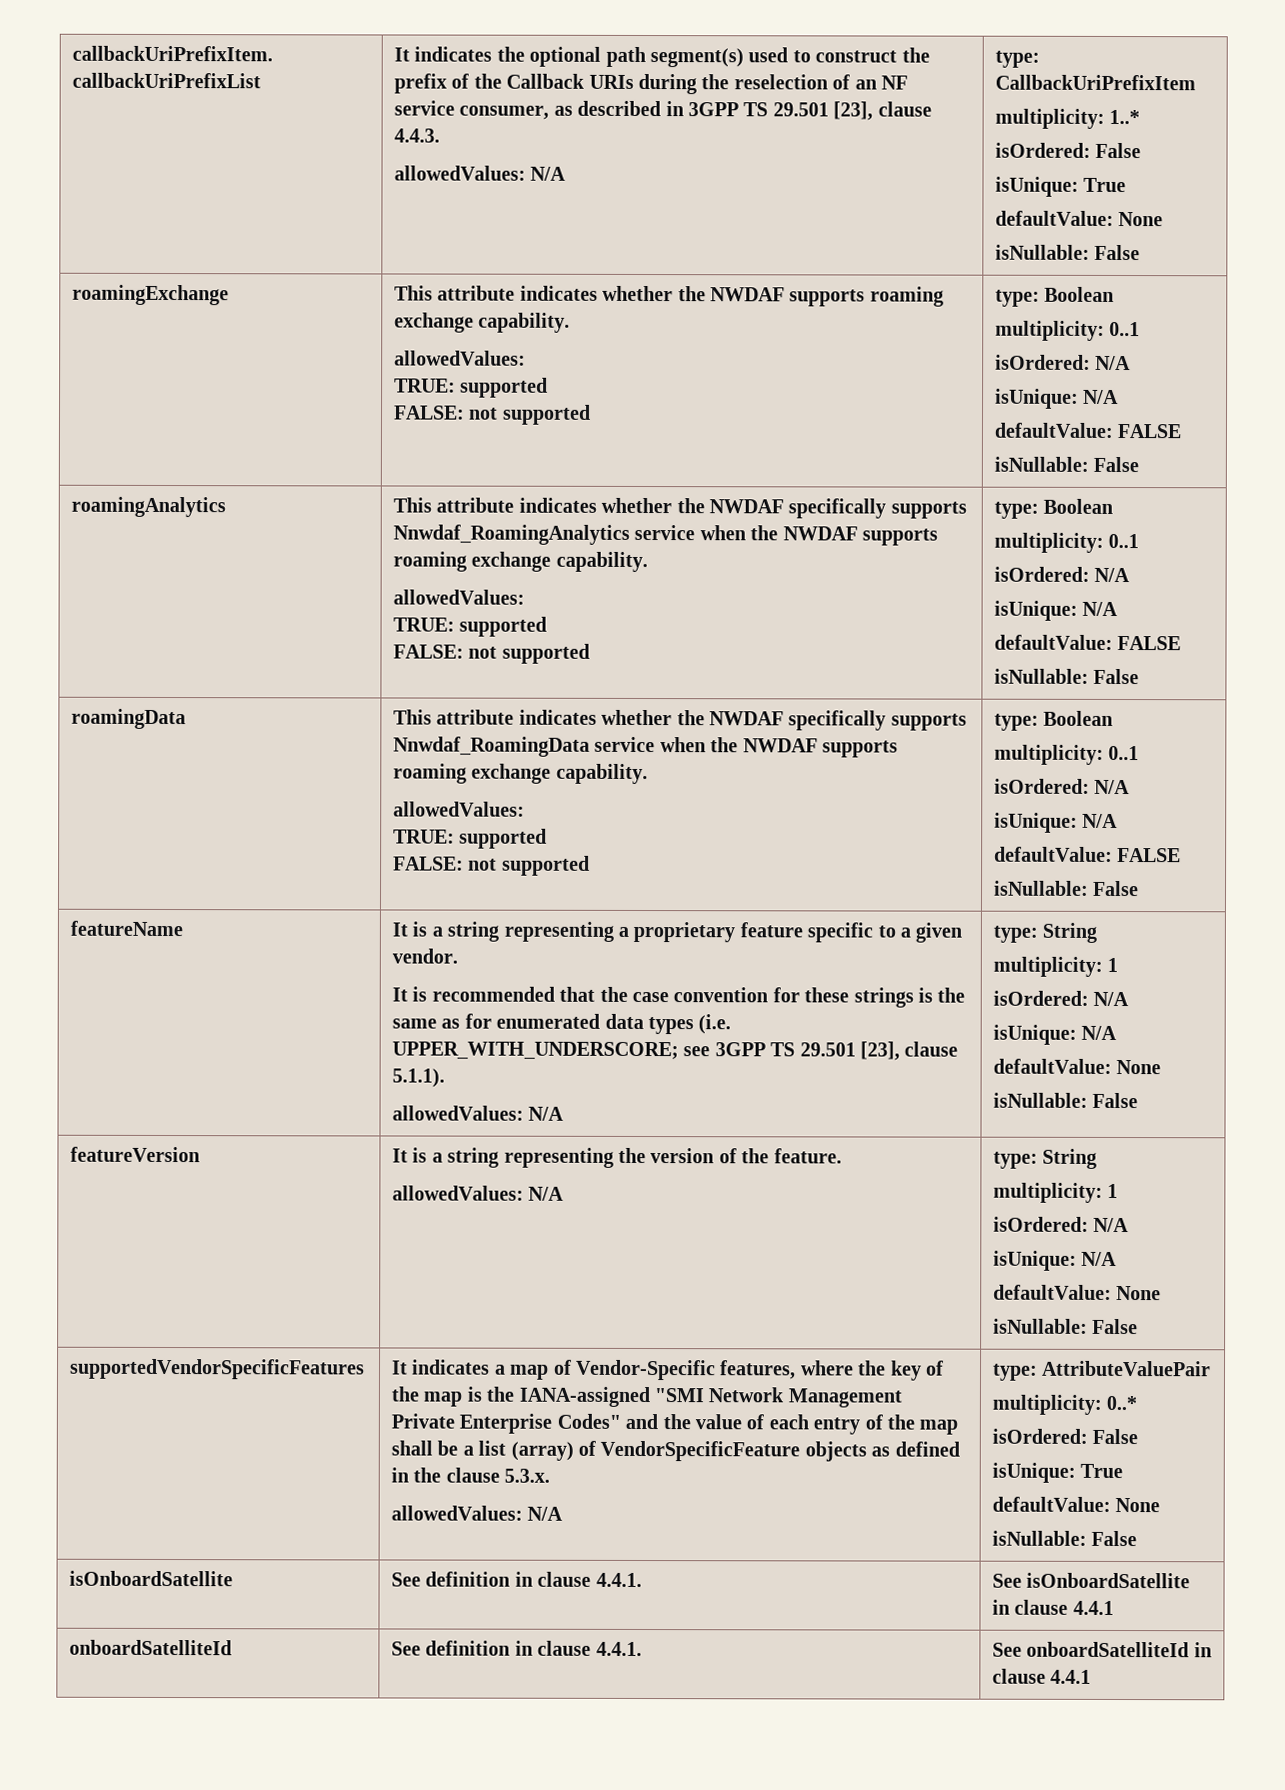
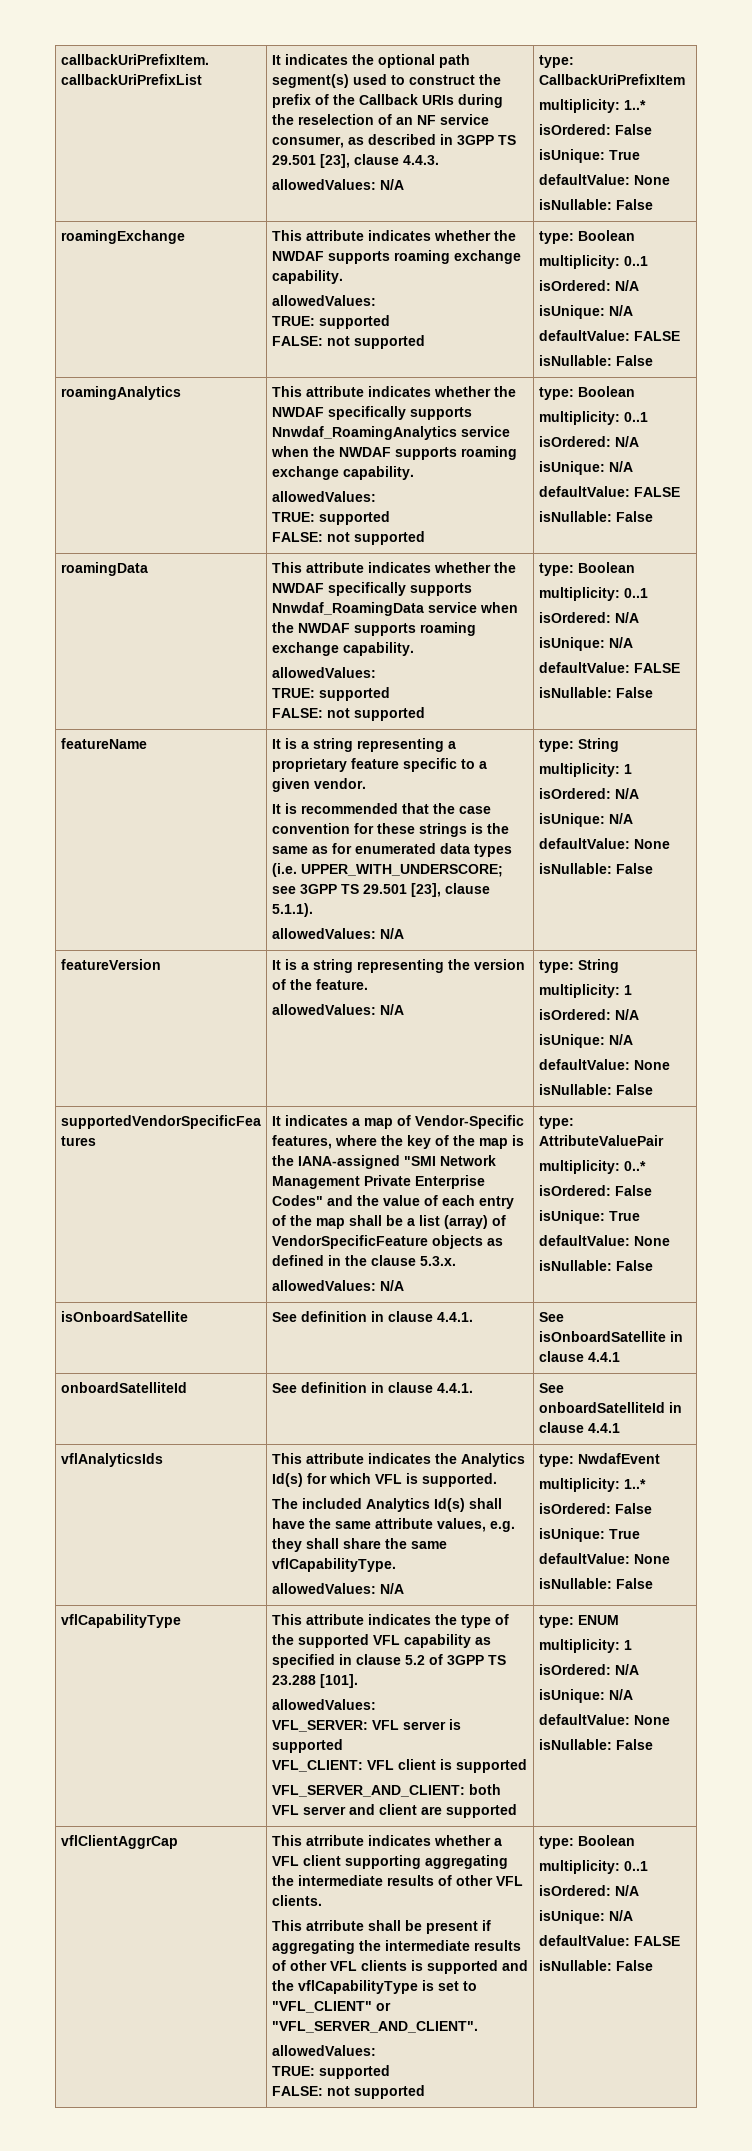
(1092, 1676) none -> [60,1453,163,1467] [271,1453,525,1467] [271,1473,497,1487] [271,1498,502,1512] [271,1518,515,1532] [271,1538,447,1552] [271,1558,396,1572] [271,1583,404,1594] [538,1453,660,1467] [538,1478,646,1492] [538,1503,652,1514] [538,1528,640,1542] [538,1553,670,1564] [538,1578,653,1589] [60,1614,181,1628] [271,1614,509,1628] [271,1634,491,1648] [271,1654,506,1668] [271,1674,358,1688] [271,1699,376,1710] [271,1719,461,1732] [271,1739,343,1753] [271,1759,527,1773] [271,1784,501,1797] [271,1804,517,1818] [538,1615,619,1628] [538,1639,632,1653] [538,1664,639,1675] [538,1689,633,1703] [538,1714,670,1725] [538,1739,653,1750] [60,1835,178,1849] [271,1835,502,1846] [271,1855,508,1869] [271,1875,523,1886] [271,1895,322,1906] [271,1920,491,1934] [271,1940,521,1954] [271,1960,528,1974] [271,1980,477,1994] [271,2001,391,2013] [271,2021,478,2033] [271,2045,376,2056] [271,2065,390,2079] [271,2085,425,2099] [538,1835,635,1849] [538,1860,648,1874] [538,1885,639,1896] [538,1910,633,1924] [538,1935,680,1946] [538,1960,653,1971] // vflAnalyticsIds | This attribute indicates the Analytics Id(s) for which VFL is supported. // The included Analytics Id(s) shall have the same attribute values, e.g. they shall share the same vflCapabilityType. // allowedValues: N/A | type: NwdafEvent // multiplicity: 1..* // isOrdered: False // isUnique: True // defaultValue: None // isNullable: False // vflCapabilityType | This attribute indicates the type of the supported VFL capability as specified in clause 5.2 of 3GPP TS 23.288 [101]. // allowedValues: // VFL_SERVER: VFL server is supported // VFL_CLIENT: VFL client is supported // VFL_SERVER_AND_CLIENT: both VFL server and client are supported | type: ENUM // multiplicity: 1 // isOrdered: N/A // isUnique: N/A // defaultValue: None // isNullable: False // vflClientAggrCap | This atrribute indicates whether a VFL client supporting aggregating the intermediate results of other VFL clients. // This atrribute shall be present if aggregating the intermediate results of other VFL clients is supported and the vflCapabilityType is set to "VFL_CLIENT" or "VFL_SERVER_AND_CLIENT". // allowedValues: // TRUE: supported // FALSE: not supported | type: Boolean // multiplicity: 0..1 // isOrdered: N/A // isUnique: N/A // defaultValue: FALSE // isNullable: False

